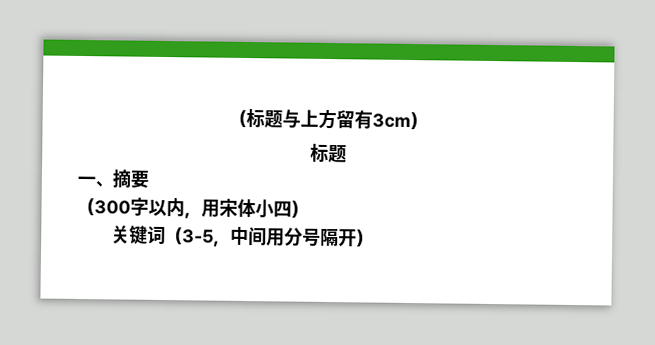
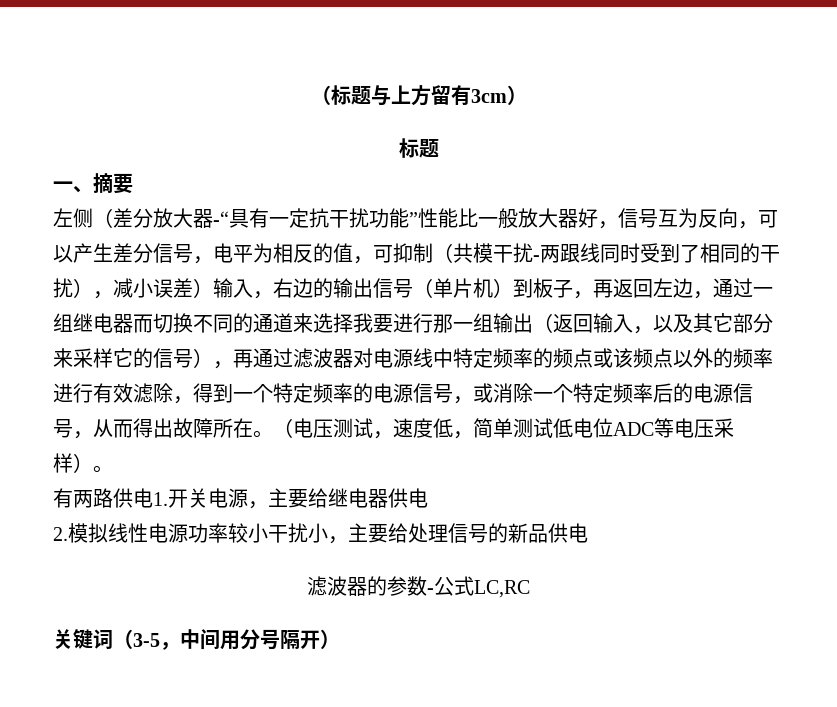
[77,197,309,219] （300字以内，用宋体小四） -> [53,208,778,229] [53,243,780,264] [53,278,773,299] [53,313,773,334] [53,348,773,369] [53,383,753,404] [53,418,734,439] [53,453,113,473] [53,488,428,509] [53,523,588,544] [307,576,530,598] 左侧（差分放大器-“具有一定抗干扰功能”性能比一般放大器好，信号互为反向，可以产生差分信号，电平为相反的值，可抑制（共模干扰-两跟线同时受到了相同的干扰），减小误差）输入，右边的输出信号（单片机）到板子，再返回左边，通过一组继电器而切换不同的通道来选择我要进行那一组输出（返回输入，以及其它部分来采样它的信号），再通过滤波器对电源线中特定频率的频点或该频点以外的频率进行有效滤除，得到一个特定频率的电源信号，或消除一个特定频率后的电源信号，从而得出故障所在。（电压测试，速度低，简单测试低电位ADC等电压采样）。 // 有两路供电1.开关电源，主要给继电器供电 // 2.模拟线性电源功率较小干扰小，主要给处理信号的新品供电 // 滤波器的参数-公式LC,RC

